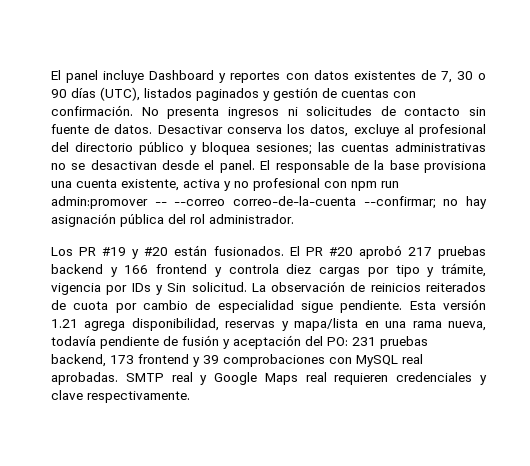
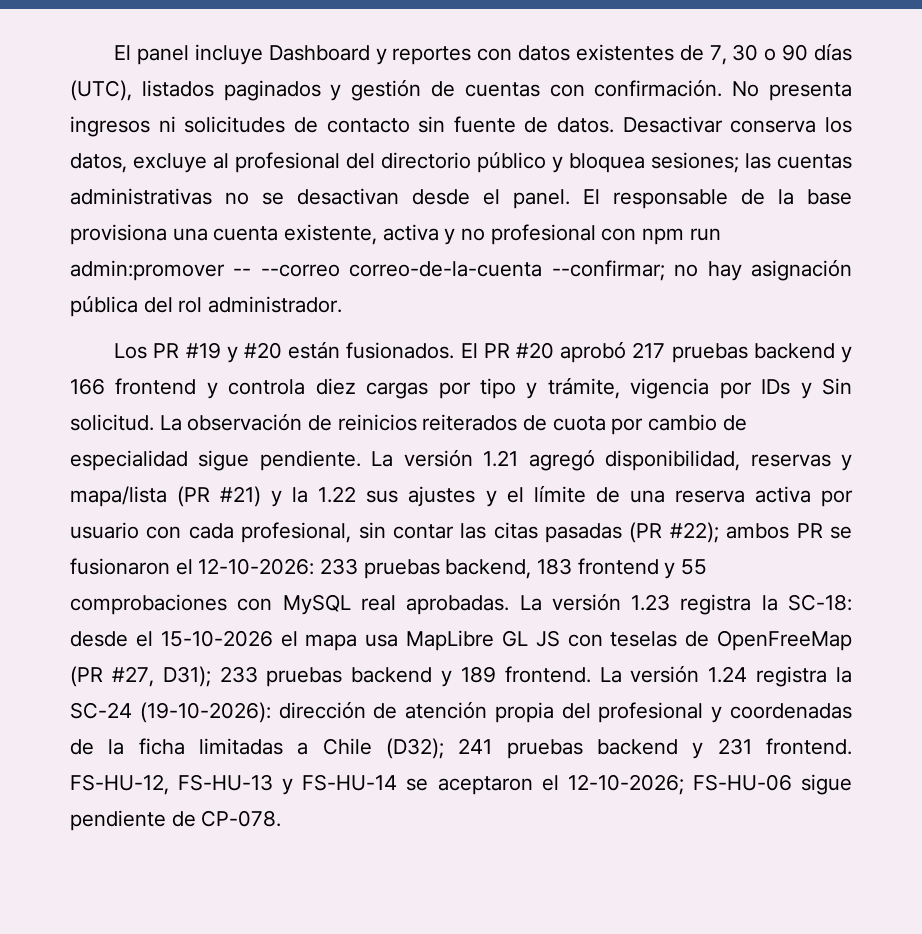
[409,301,436,310] Esta -> [371,451,394,467] La
[84,321,126,331] agrega -> [528,449,595,471] agregó
[364,321,487,331] [51,335,376,349] en una rama nueva, todavía pendiente de fusión y aceptación del PO: 231 -> [177,485,853,507] [70,522,852,543] [70,558,359,575] (PR #21) y la 1.22 sus ajustes y el límite de una reserva activa por usuario con cada profesional, sin contar las citas pasadas (PR #22); ambos PR se fusionaron el 12-10-2026: 233
[110,354,219,367] 173 frontend y 39 -> [537,558,708,579] 183 frontend y 55
[125,372,487,385] [51,390,190,403] SMTP real y Google Maps real requieren credenciales y clave respectivamente. -> [519,593,852,615] [70,630,853,651] [70,665,852,687] [70,701,853,723] [70,738,853,759] [70,774,852,795] [70,810,282,831] La versión 1.23 registra la SC-18: desde el 15-10-2026 el mapa usa MapLibre GL JS con teselas de OpenFreeMap (PR #27, D31); 233 pruebas backend y 189 frontend. La versión 1.24 registra la SC-24 (19-10-2026): dirección de atención propia del profesional y coordenadas de la ficha limitadas a Chile (D32); 241 pruebas backend y 231 frontend. FS-HU-12, FS-HU-13 y FS-HU-14 se aceptaron el 12-10-2026; FS-HU-06 sigue pendiente de CP-078.

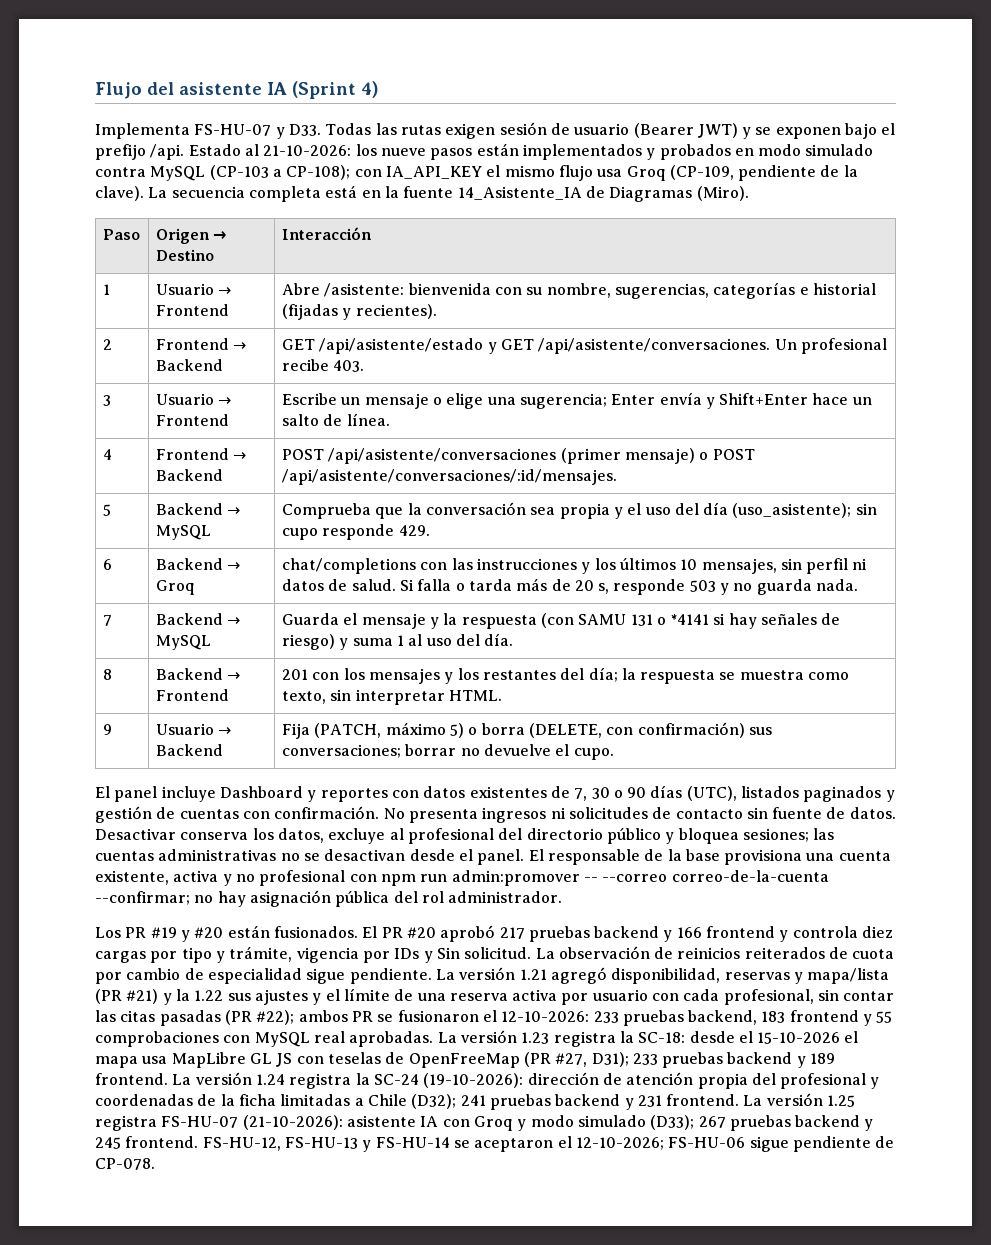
(114, 52) none -> [95,81,379,99] [95,122,896,139] [95,143,874,160] [95,165,858,181] [95,185,749,202] [102,229,140,240] [155,228,227,244] [155,249,214,261] [281,227,372,240] [102,284,110,295] [155,283,232,295] [155,304,229,316] [281,282,876,299] [281,304,437,320] [102,339,112,350] [155,338,247,350] [155,359,223,371] [281,338,887,354] [281,359,365,372] [102,395,111,406] [155,393,232,405] [155,414,229,426] [281,392,872,409] [281,413,390,426] [102,449,112,460] [155,448,247,460] [155,469,223,481] [281,448,755,464] [281,469,617,485] [102,504,111,516] [155,503,241,515] [155,525,211,540] [281,502,877,519] [281,524,430,540] [102,559,112,570] [155,558,241,570] [155,580,195,595] [281,558,868,574] [281,578,859,595] [102,615,112,626] [155,613,241,625] [155,635,211,650] [281,613,841,629] [281,633,514,650] [102,669,112,680] [155,668,241,680] [155,689,229,701] [281,667,850,684] [281,689,502,705] [102,724,112,735] [155,723,232,735] [155,744,223,756] [281,722,772,739] [281,744,614,760] Flujo del asistente IA (Sprint 4) // Implementa FS-HU-07 y D33. Todas las rutas exigen sesión de usuario (Bearer JWT) y se exponen bajo el prefijo /api. Estado al 21-10-2026: los nueve pasos están implementados y probados en modo simulado contra MySQL (CP-103 a CP-108); con IA_API_KEY el mismo flujo usa Groq (CP-109, pendiente de la clave). La secuencia completa está en la fuente 14_Asistente_IA de Diagramas (Miro). // Paso | Origen → Destino | Interacción // 1 | Usuario → Frontend | Abre /asistente: bienvenida con su nombre, sugerencias, categorías e historial (fijadas y recientes). // 2 | Frontend → Backend | GET /api/asistente/estado y GET /api/asistente/conversaciones. Un profesional recibe 403. // 3 | Usuario → Frontend | Escribe un mensaje o elige una sugerencia; Enter envía y Shift+Enter hace un salto de línea. // 4 | Frontend → Backend | POST /api/asistente/conversaciones (primer mensaje) o POST /api/asistente/conversaciones/:id/mensajes. // 5 | Backend → MySQL | Comprueba que la conversación sea propia y el uso del día (uso_asistente); sin cupo responde 429. // 6 | Backend → Groq | chat/completions con las instrucciones y los últimos 10 mensajes, sin perfil ni datos de salud. Si falla o tarda más de 20 s, responde 503 y no guarda nada. // 7 | Backend → MySQL | Guarda el mensaje y la respuesta (con SAMU 131 o *4141 si hay señales de riesgo) y suma 1 al uso del día. // 8 | Backend → Frontend | 201 con los mensajes y los restantes del día; la respuesta se muestra como texto, sin interpretar HTML. // 9 | Usuario → Backend | Fija (PATCH, máximo 5) o borra (DELETE, con confirmación) sus conversaciones; borrar no devuelve el cupo. //
(853, 746) none -> [743,1093,856,1107] [95,1115,874,1131] [95,1136,199,1149] La versión 1.25 registra FS-HU-07 (21-10-2026): asistente IA con Groq y modo simulado (D33); 267 pruebas backend y 245 frontend.

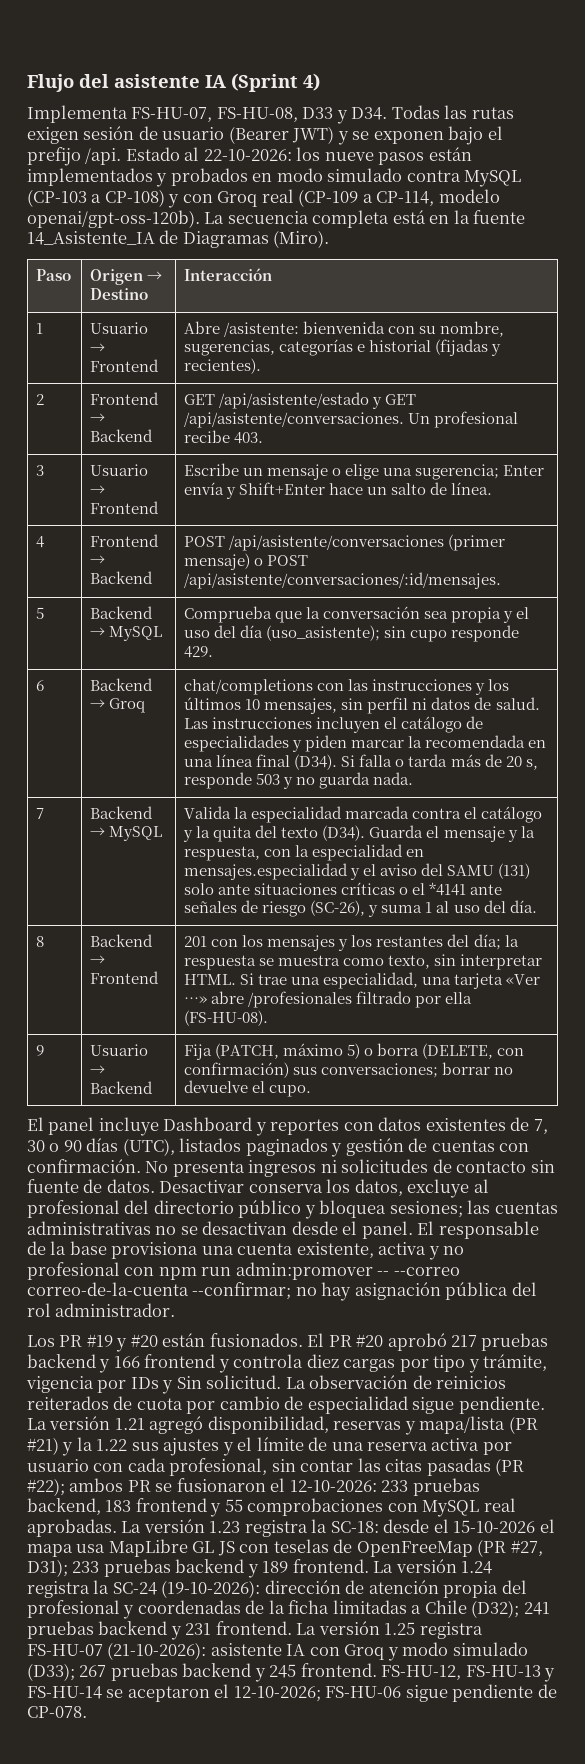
[194,124,321,139] FS-HU-07 y D33. -> [131,107,388,124] FS-HU-07, FS-HU-08, D33 y D34.
[263,145,352,156] 21-10-2026: -> [203,149,292,161] 22-10-2026:
[286,165,858,181] [95,186,144,201] CP-108); con IA_API_KEY el mismo flujo usa Groq (CP-109, pendiente de la clave). -> [104,189,500,208] [27,210,200,228] CP-108) y con Groq real (CP-109 a CP-114, modelo openai/gpt-oss-120b).
(396, 585) none -> [184,716,484,733] [184,735,547,752] [184,754,338,770] Las instrucciones incluyen el catálogo de especialidades y piden marcar la recomendada en una línea final (D34).
(211, 642) none -> [184,806,543,823] [183,825,366,842] Valida la especialidad marcada contra el catálogo y la quita del texto (D34).
[461,613,841,629] [281,634,335,650] respuesta (con SAMU 131 o *4141 si hay señales de riesgo) -> [184,844,425,861] [184,863,531,880] [184,882,503,896] [184,900,366,917] respuesta, con la especialidad en mensajes.especialidad y el aviso del SAMU (131) solo ante situaciones críticas o el *4141 ante señales de riesgo (SC-26),
(502, 695) none -> [240,972,541,989] [184,991,473,1008] [184,1010,269,1026] Si trae una especialidad, una tarjeta «Ver …» abre /profesionales filtrado por ella (FS-HU-08).

